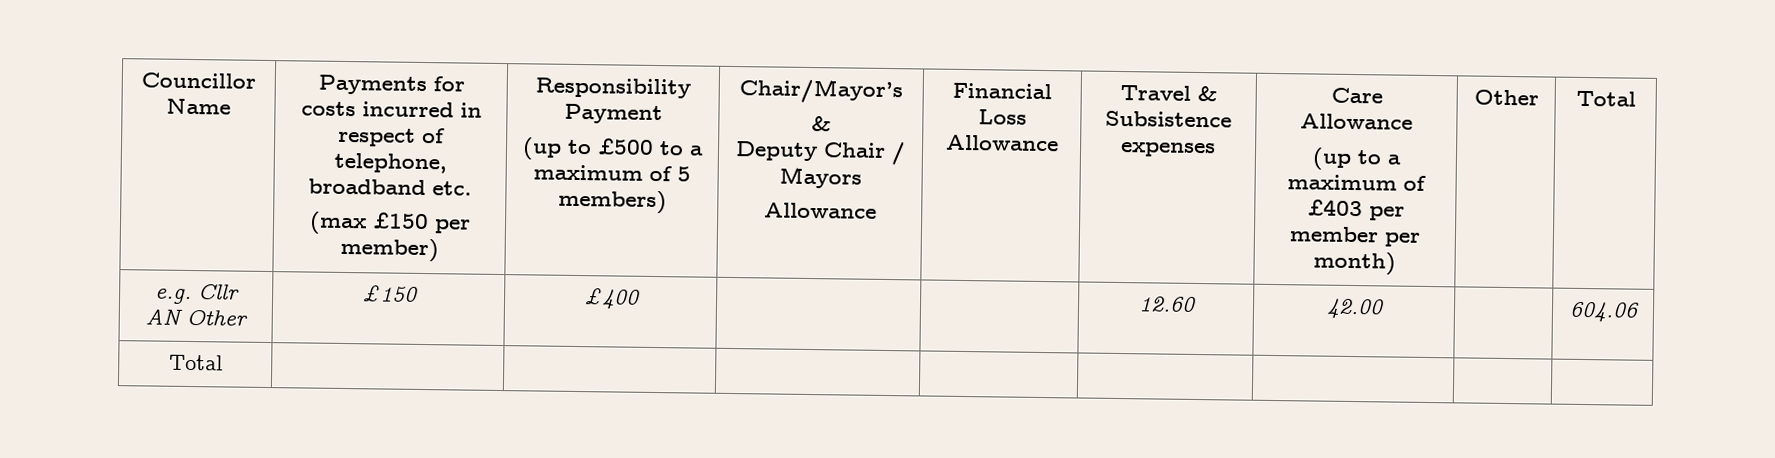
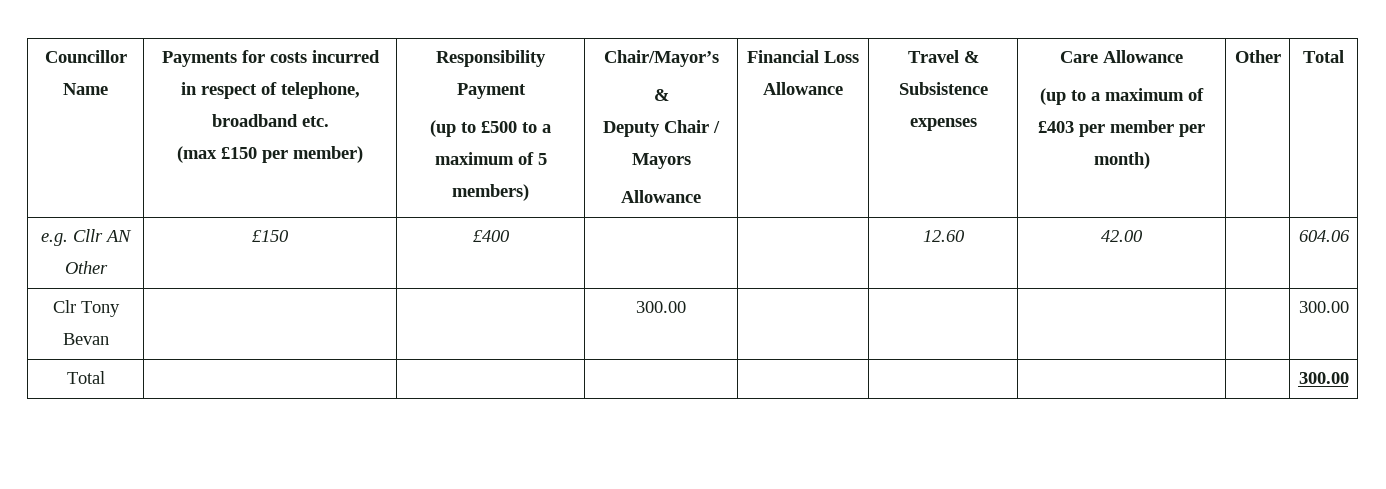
(1640, 312) none -> [52,300,120,317] [62,333,109,345] [636,301,686,313] [1298,301,1349,313] // Clr Tony Bevan | | | 300.00 | | | | | 300.00
(223, 362) none -> [1298,372,1349,384] 300.00

